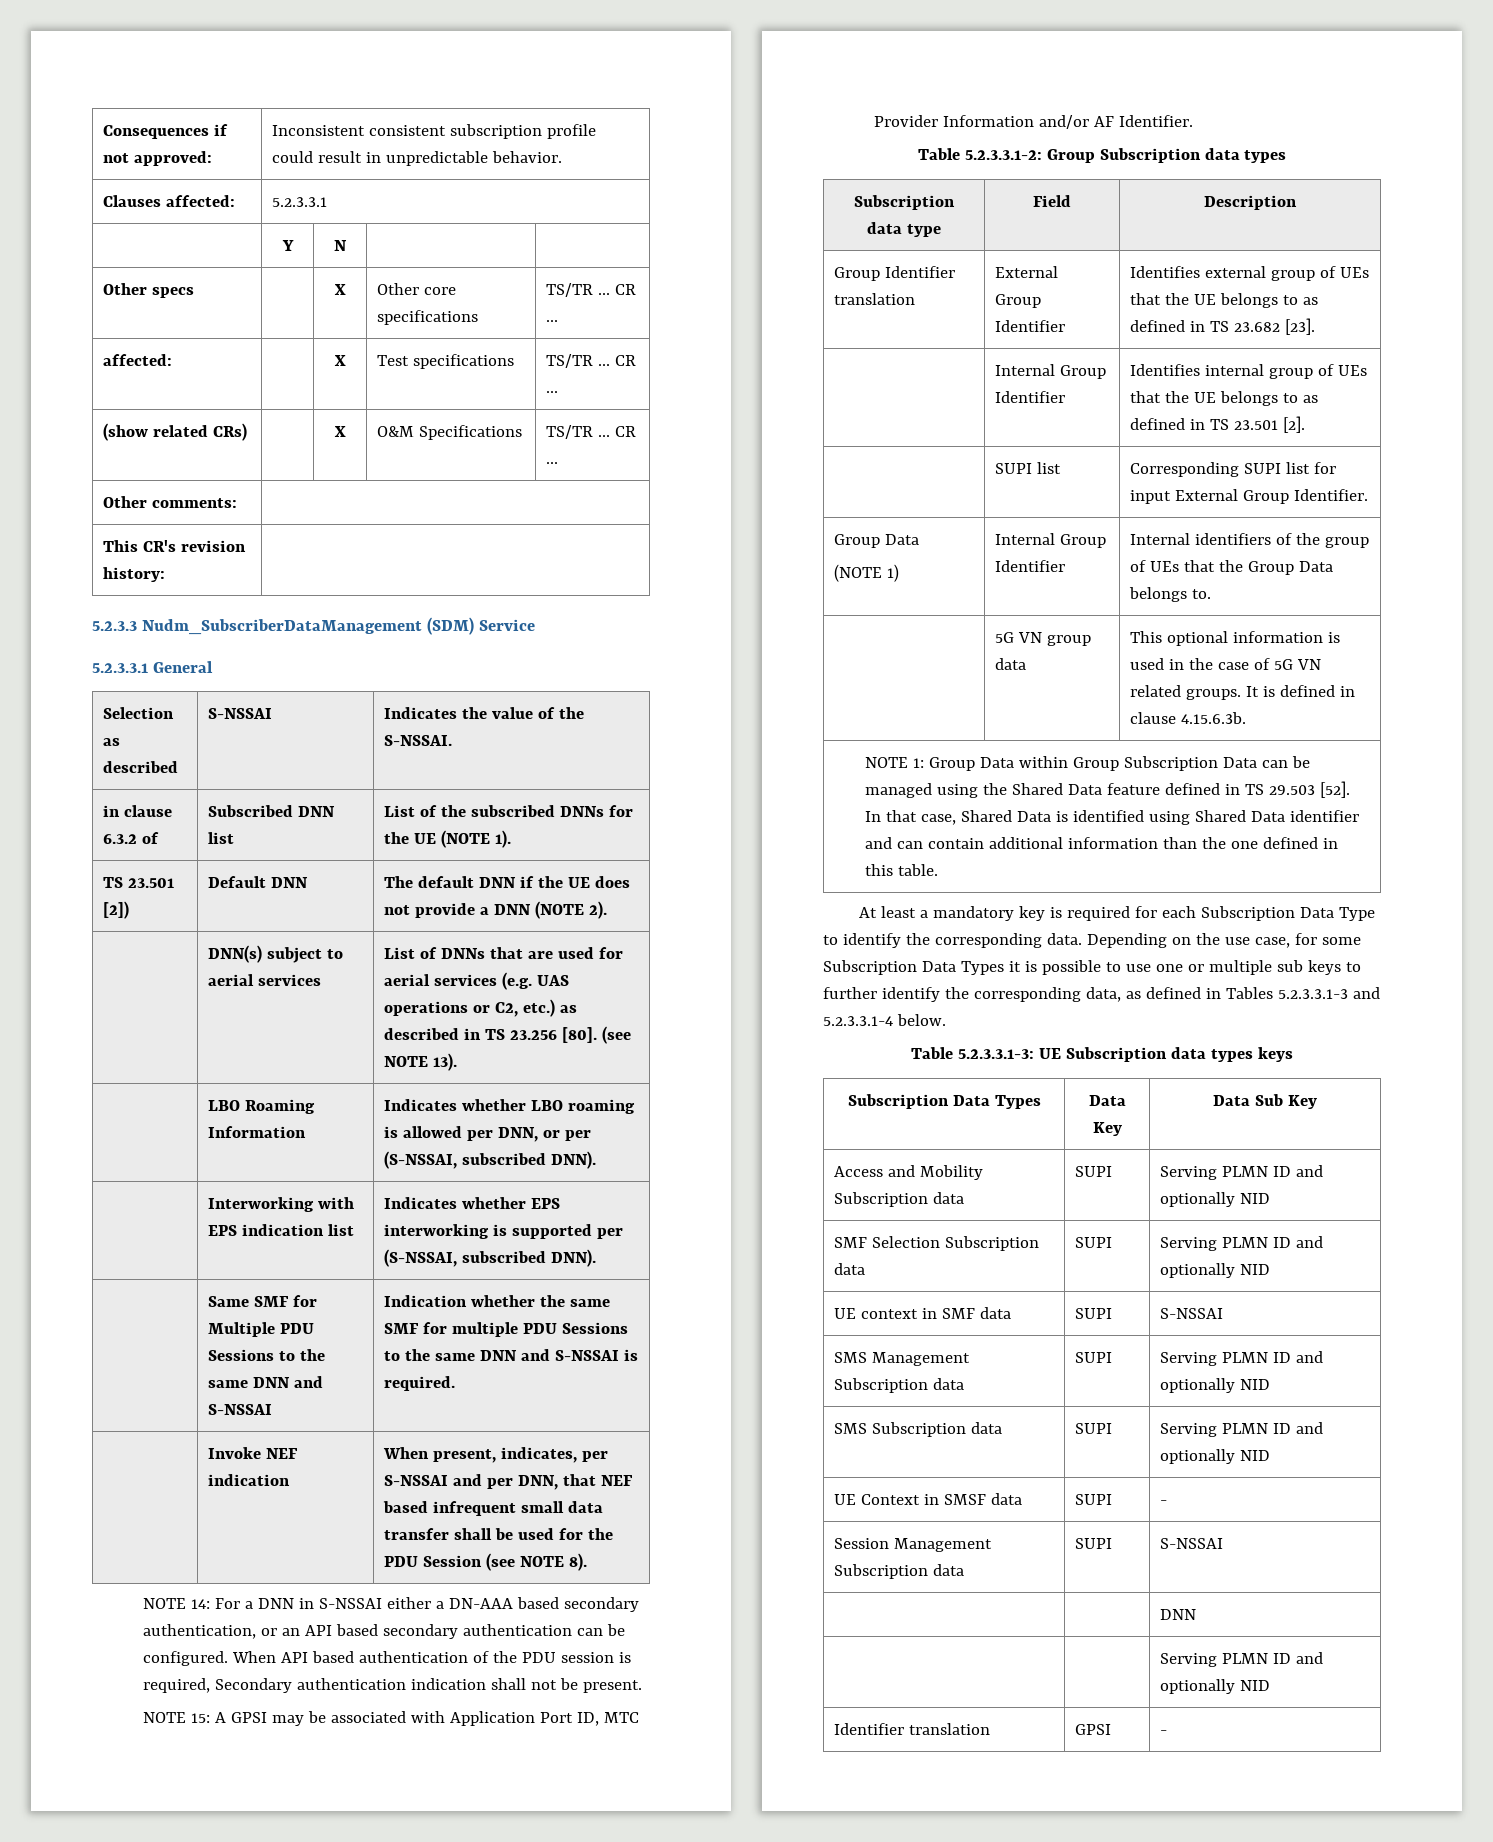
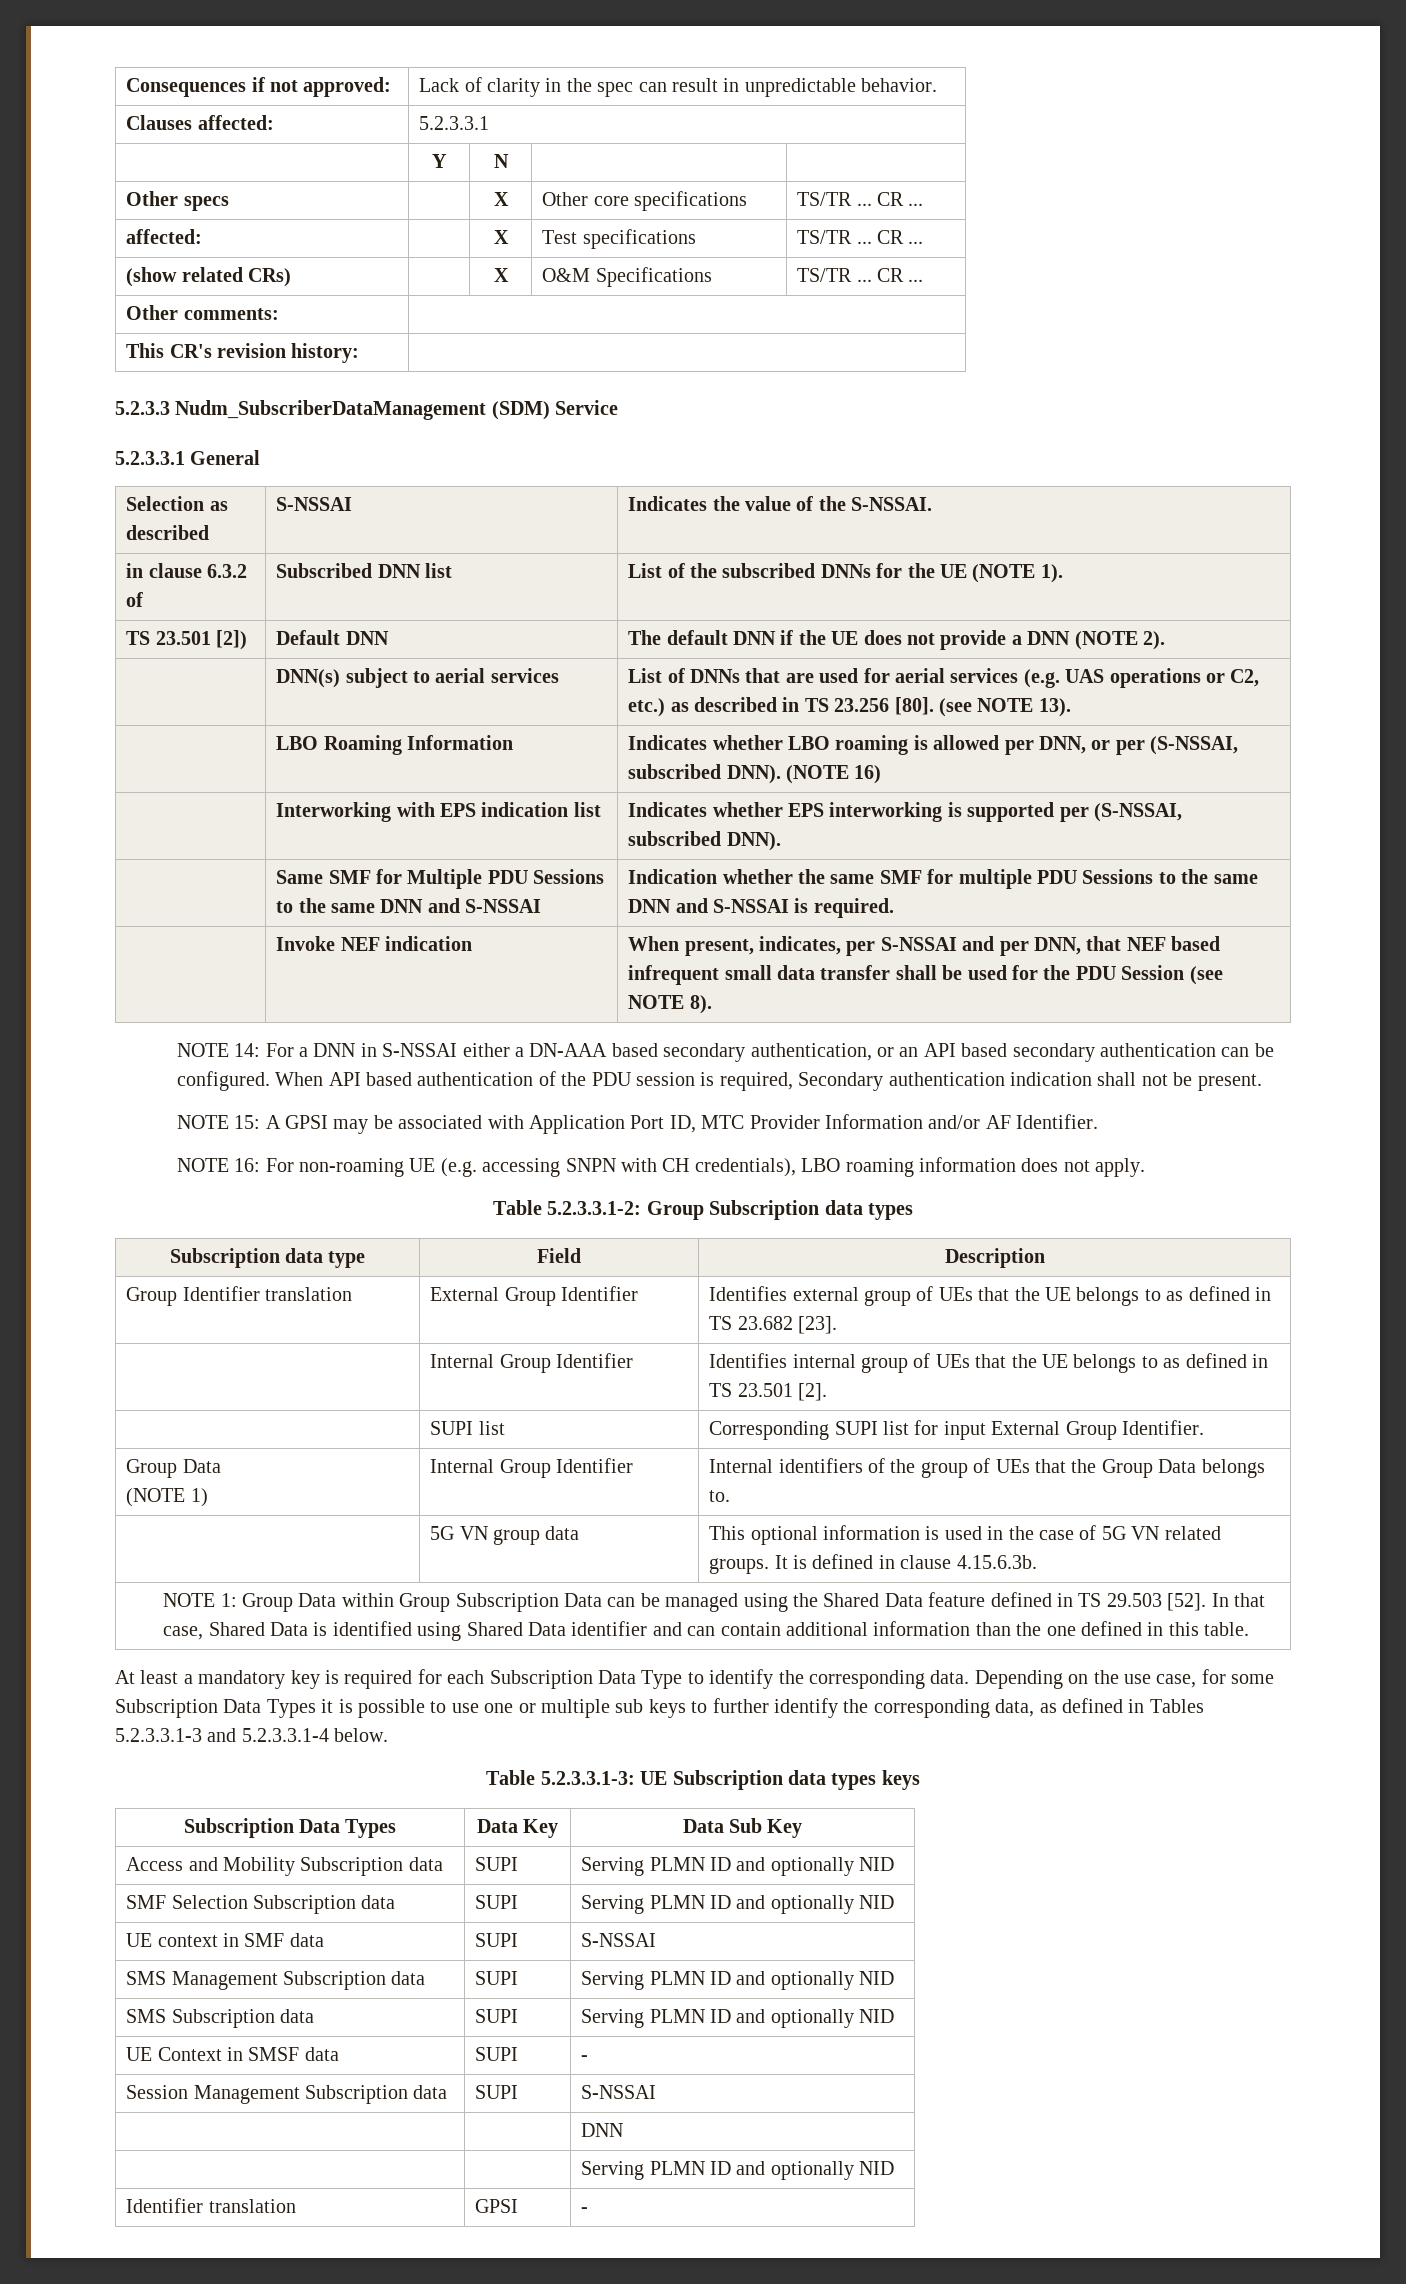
[272,124,597,139] [272,151,314,163] Inconsistent consistent subscription profile could -> [419,77,667,97] Lack of clarity in the spec can
(597, 1160) none -> [785,765,882,784] (NOTE 16)
(1193, 121) none -> [176,1157,1146,1177] // NOTE 16: For non-roaming UE (e.g. accessing SNPN with CH credentials), LBO roaming information does not apply.

